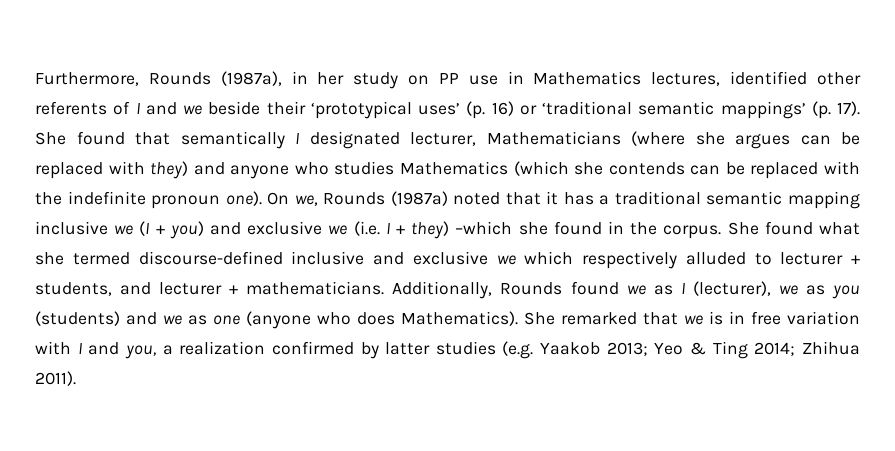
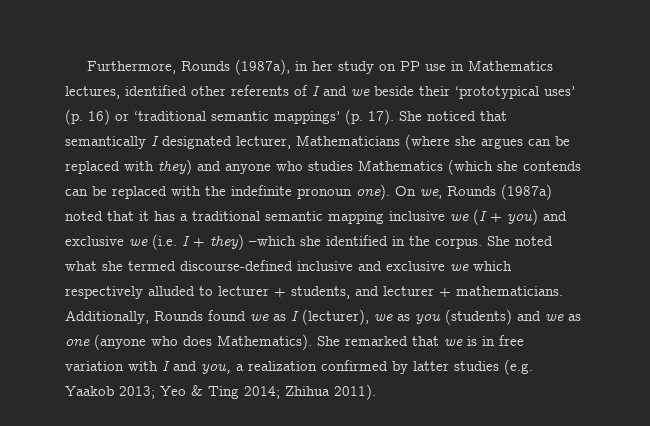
[76,131,125,145] found -> [427,111,476,121] noticed
[553,221,602,235] found -> [326,235,388,246] identified
[764,221,813,235] found -> [515,236,553,246] noted

